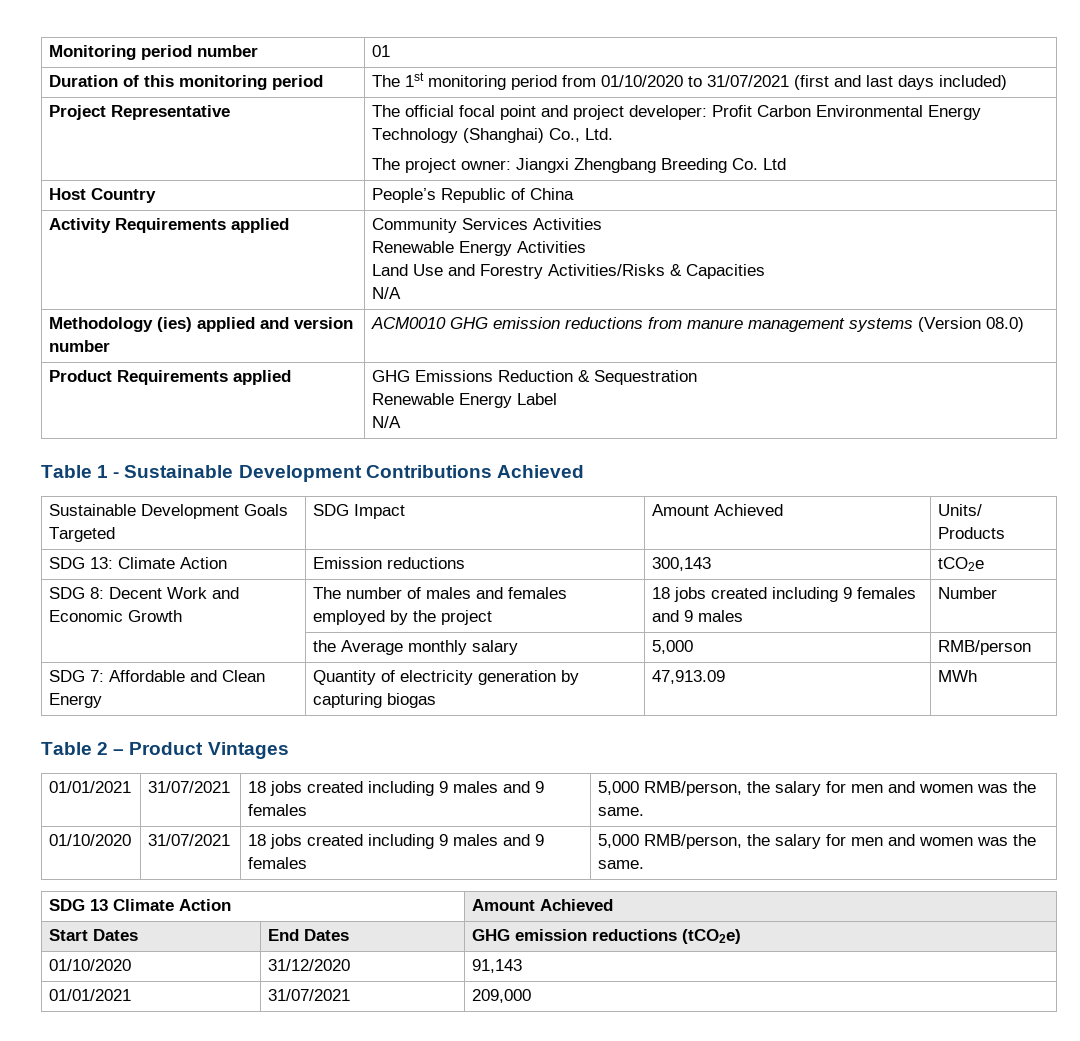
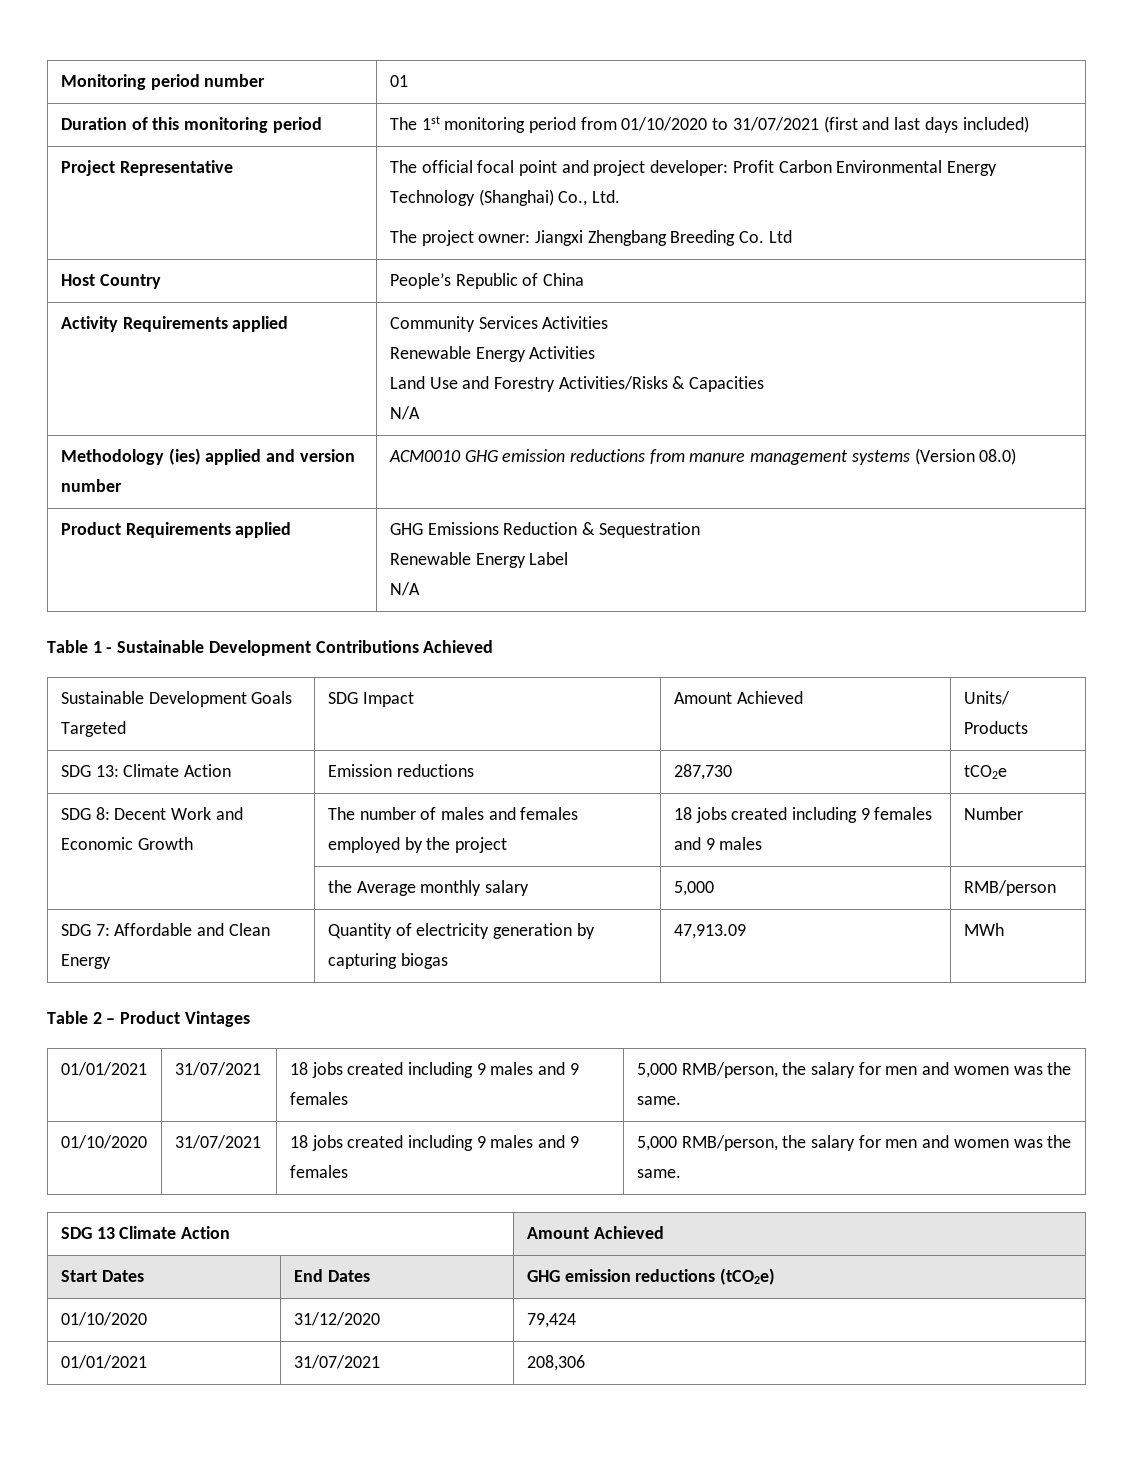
[652,557,712,571] 300,143 -> [673,764,732,780] 287,730
[472,959,523,973] [49,989,132,1001] [268,989,351,1001] [472,989,532,1003] 91,143 // 01/01/2021 | 31/07/2021 | 209,000 -> [526,1313,576,1328] [60,1355,147,1369] [293,1355,380,1369] [526,1355,585,1371] 79,424 // 01/01/2021 | 31/07/2021 | 208,306

